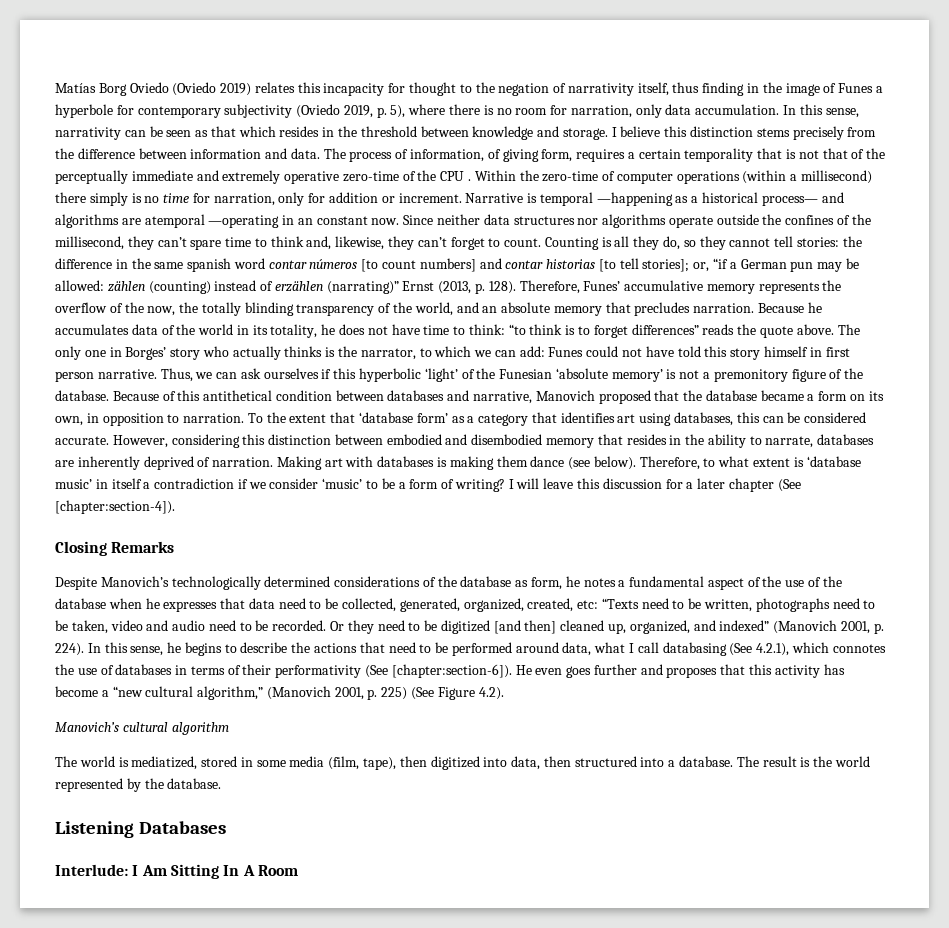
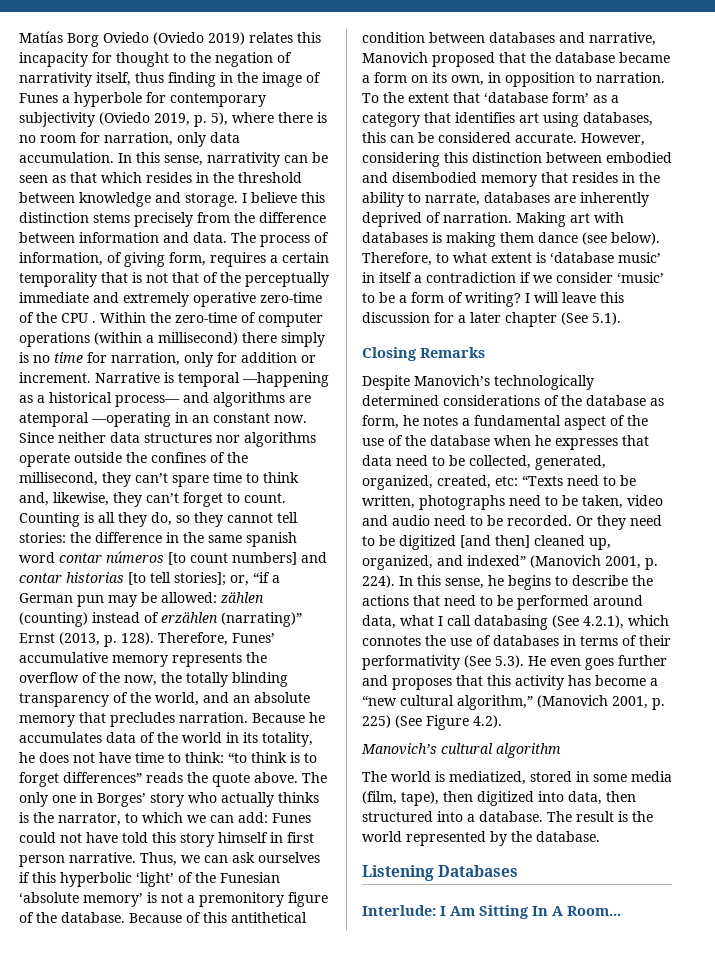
[55,500,175,514] [chapter:section-4]). -> [592,312,621,325] 5.1).
[391,664,512,678] [chapter:section-6]). -> [495,655,524,668] 5.3).
[257,865,298,876] Room -> [567,906,621,916] Room...

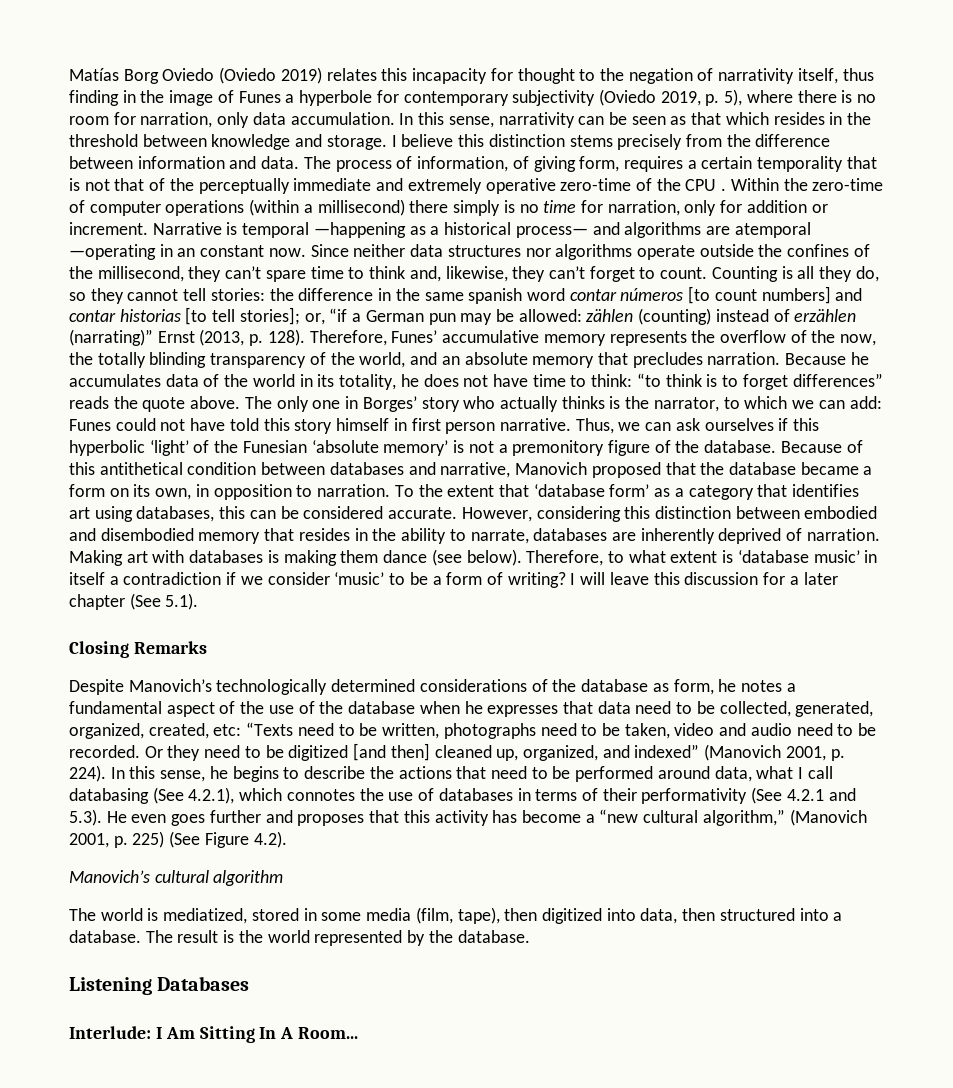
(491, 661) none -> [786,788,856,801] 4.2.1 and

